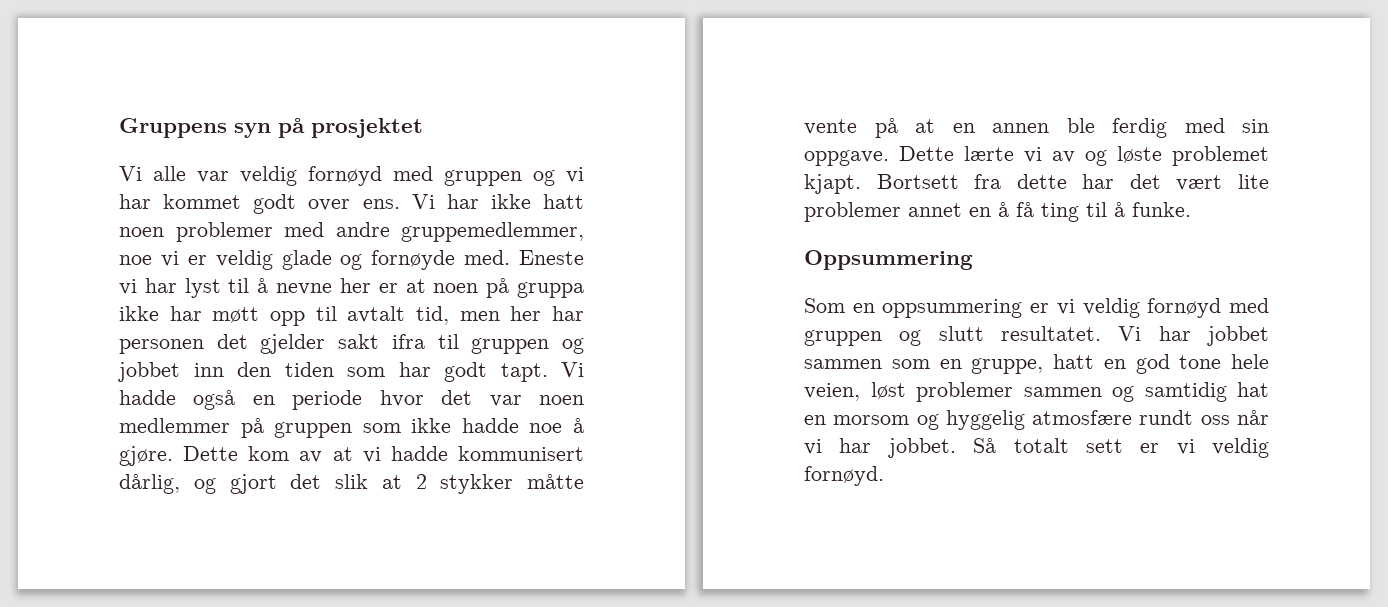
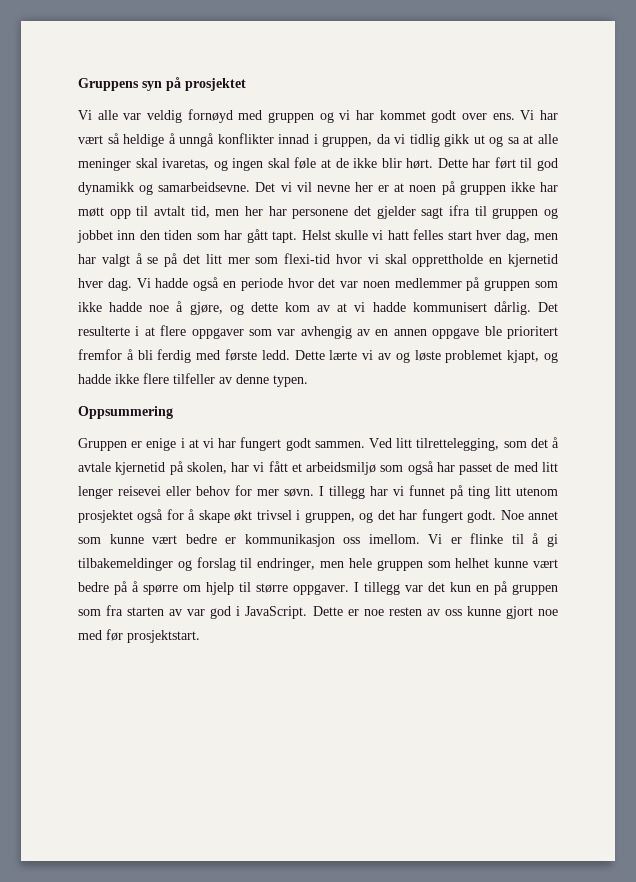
[490,194,584,209] [119,222,584,242] [119,250,584,270] [119,278,269,298] ikke hatt noen problemer med andre gruppemedlemmer, noe vi er veldig glade og fornøyde med. Eneste vi har lyst til å -> [78,133,558,147] [78,157,558,171] [78,182,312,195] vært så heldige å unngå konflikter innad i gruppen, da vi tidlig gikk ut og sa at alle meninger skal ivaretas, og ingen skal føle at de ikke blir hørt. Dette har ført til god dynamikk og samarbeidsevne. Det vi vil
[517,282,584,298] gruppa -> [459,184,506,195] gruppen
[119,339,204,354] personen -> [292,209,349,219] personene
[338,334,380,349] sakt -> [421,207,444,219] sagt
[444,362,548,382] godt tapt. -> [246,229,558,243] [78,253,558,267] [78,278,132,291] gått tapt. Helst skulle vi hatt felles start hver dag, men har valgt å se på det litt mer som flexi-tid hvor vi skal opprettholde en kjernetid hver dag.
[119,446,239,466] gjøre. Dette -> [189,302,278,315] gjøre, og dette
[119,474,584,494] [804,118,1269,138] [804,150,889,166] dårlig, og gjort det slik at 2 stykker måtte vente på at en annen ble ferdig med sin oppgave. -> [493,301,559,315] [78,325,558,339] [78,349,290,363] dårlig. Det resulterte i at flere oppgaver som var avhengig av en annen oppgave ble prioritert fremfor å bli ferdig med første ledd.
[804,174,1269,194] [804,202,1191,222] [804,250,973,270] [804,298,1269,318] [804,326,1269,346] [804,354,1269,374] [804,382,1269,402] [804,410,1269,430] [804,438,1269,458] [804,466,884,486] kjapt. Bortsett fra dette har det vært lite problemer annet en å få ting til å funke. // Oppsummering // Som en oppsummering er vi veldig fornøyd med gruppen og slutt resultatet. Vi har jobbet sammen som en gruppe, hatt en god tone hele veien, løst problemer sammen og samtidig hat en morsom og hyggelig atmosfære rundt oss når vi har jobbet. Så totalt sett er vi veldig fornøyd. -> [507,350,559,363] [78,373,308,387] [78,406,173,419] [78,437,559,451] [78,461,558,475] [78,485,558,499] [78,509,558,523] [78,533,559,547] [78,557,558,571] [78,581,558,595] [78,605,558,619] [78,629,200,643] kjapt, og hadde ikke flere tilfeller av denne typen. // Oppsummering // Gruppen er enige i at vi har fungert godt sammen. Ved litt tilrettelegging, som det å avtale kjernetid på skolen, har vi fått et arbeidsmiljø som også har passet de med litt lenger reisevei eller behov for mer søvn. I tillegg har vi funnet på ting litt utenom prosjektet også for å skape økt trivsel i gruppen, og det har fungert godt. Noe annet som kunne vært bedre er kommunikasjon oss imellom. Vi er flinke til å gi tilbakemeldinger og forslag til endringer, men hele gruppen som helhet kunne vært bedre på å spørre om hjelp til større oppgaver. I tillegg var det kun en på gruppen som fra starten av var god i JavaScript. Dette er noe resten av oss kunne gjort noe med før prosjektstart.

